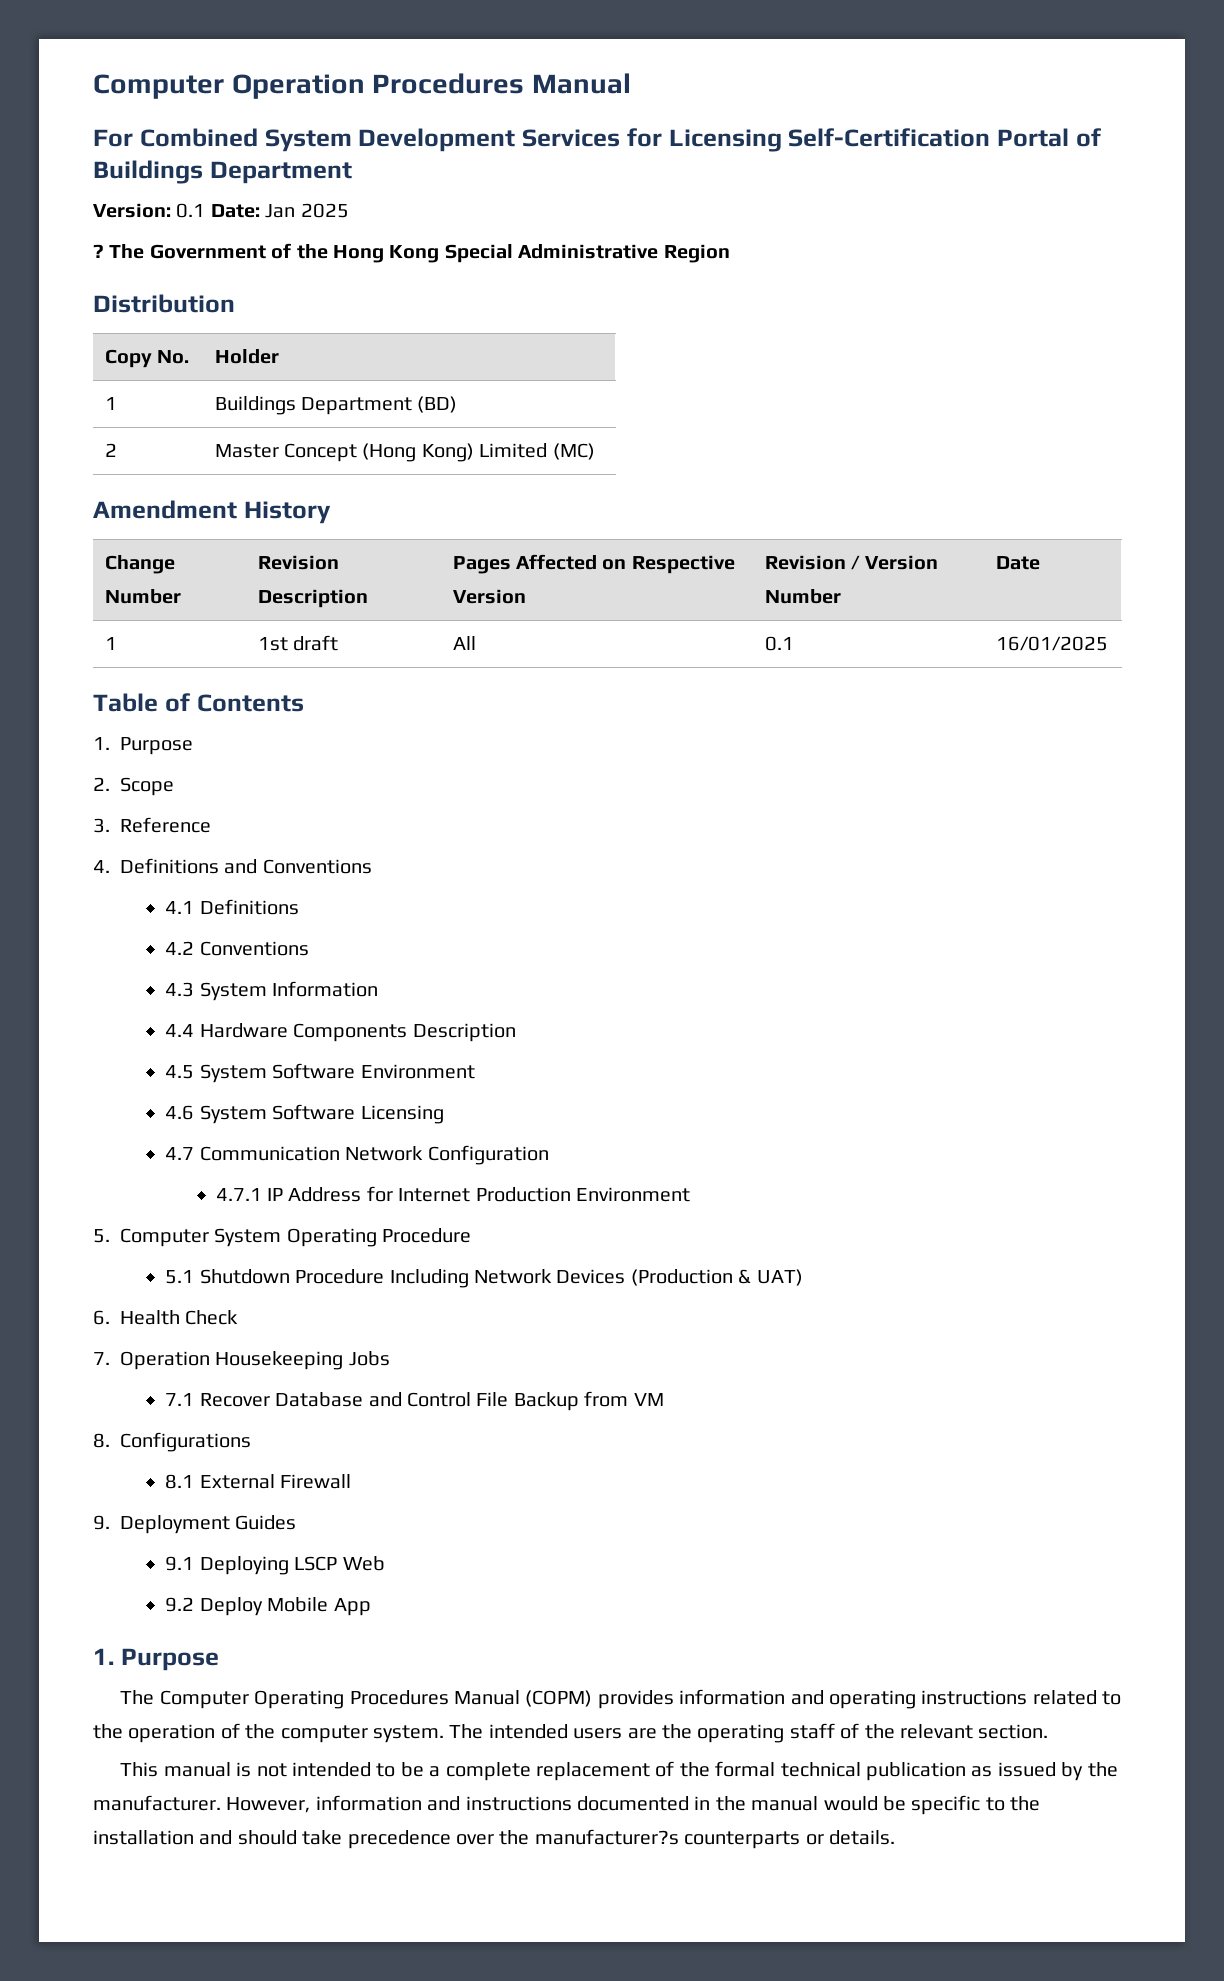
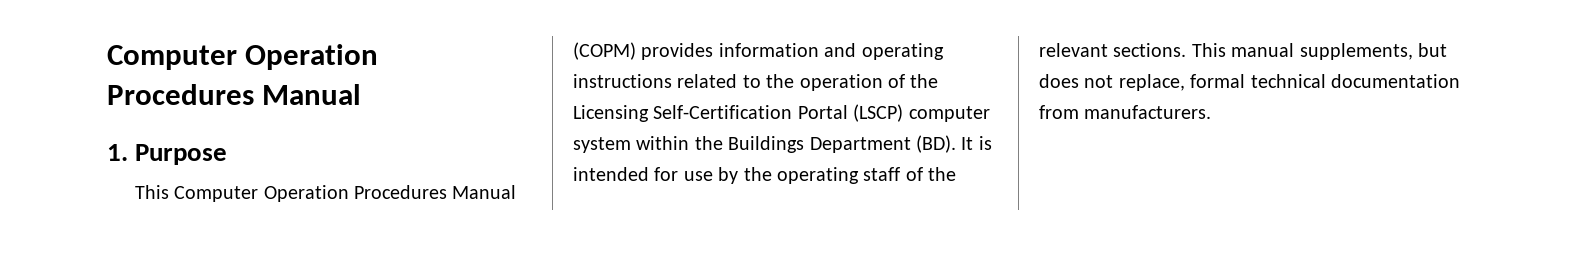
[93,73,631,99] [93,128,1101,152] [93,160,352,184] [93,203,349,218] [93,243,730,263] [93,294,235,313] [104,349,189,368] [214,349,279,364] [104,397,117,410] [214,396,458,415] [104,443,117,457] [214,443,595,462] [93,500,331,524] [104,555,175,574] [104,589,181,604] [257,555,339,570] [257,589,368,608] [452,554,735,574] [452,589,526,604] [764,555,939,570] [764,589,841,604] [995,556,1040,570] [104,637,117,650] [257,635,338,651] [452,636,476,650] [764,636,794,651] [995,636,1108,651] [93,693,304,712] [93,737,193,755] [93,777,174,796] [93,817,211,833] [93,858,372,874] [165,899,299,915] [165,941,309,956] [165,981,379,1001] [165,1023,516,1042] [165,1063,475,1083] [165,1104,444,1124] [165,1145,549,1165] [215,1186,691,1202] [93,1228,472,1247] [165,1269,803,1288] [93,1310,239,1325] [93,1351,390,1370] [165,1391,664,1411] [93,1432,251,1452] [165,1474,352,1489] [93,1515,297,1534] [165,1556,385,1575] [165,1597,371,1616] [93,1648,219,1671] [120,1690,345,1709] Computer Operation Procedures Manual // For Combined System Development Services for Licensing Self-Certification Portal of Buildings Department // Version: 0.1 Date: Jan 2025 // ? The Government of the Hong Kong Special Administrative Region // Distribution // Copy No. | Holder // 1 | Buildings Department (BD) // 2 | Master Concept (Hong Kong) Limited (MC) // Amendment History // Change Number | Revision Description | Pages Affected on Respective Version | Revision / Version Number | Date // 1 | 1st draft | All | 0.1 | 16/01/2025 // Table of Contents // 1. Purpose // 2. Scope // 3. Reference // 4. Definitions and Conventions // 4.1 Definitions // 4.2 Conventions // 4.3 System Information // 4.4 Hardware Components Description // 4.5 System Software Environment // 4.6 System Software Licensing // 4.7 Communication Network Configuration // 4.7.1 IP Address for Internet Production Environment // 5. Computer System Operating Procedure // 5.1 Shutdown Procedure Including Network Devices (Production & UAT) // 6. Health Check // 7. Operation Housekeeping Jobs // 7.1 Recover Database and Control File Backup from VM // 8. Configurations // 8.1 External Firewall // 9. Deployment Guides // 9.1 Deploying LSCP Web // 9.2 Deploy Mobile App // 1. Purpose // The Computer Operating -> [107,44,379,70] [107,84,362,105] [107,144,228,165] [134,185,349,202] Computer Operation Procedures Manual // 1. Purpose // This Computer Operation
[280,1724,657,1743] computer system. The intended users are -> [573,104,990,122] [573,135,992,153] [573,167,739,184] Licensing Self-Certification Portal (LSCP) computer system within the Buildings Department (BD). It is intended for use by
[978,1724,1049,1739] section. // -> [1113,43,1187,57] sections.
[236,1761,1118,1781] [93,1795,1041,1815] [93,1829,895,1849] is not intended to be a complete replacement of the formal technical publication as issued by the manufacturer. However, information and instructions documented in the manual would be specific to the installation and should take precedence over the manufacturer?s counterparts or details. -> [1299,43,1447,60] [1039,74,1460,91] [1039,105,1212,119] supplements, but does not replace, formal technical documentation from manufacturers.

